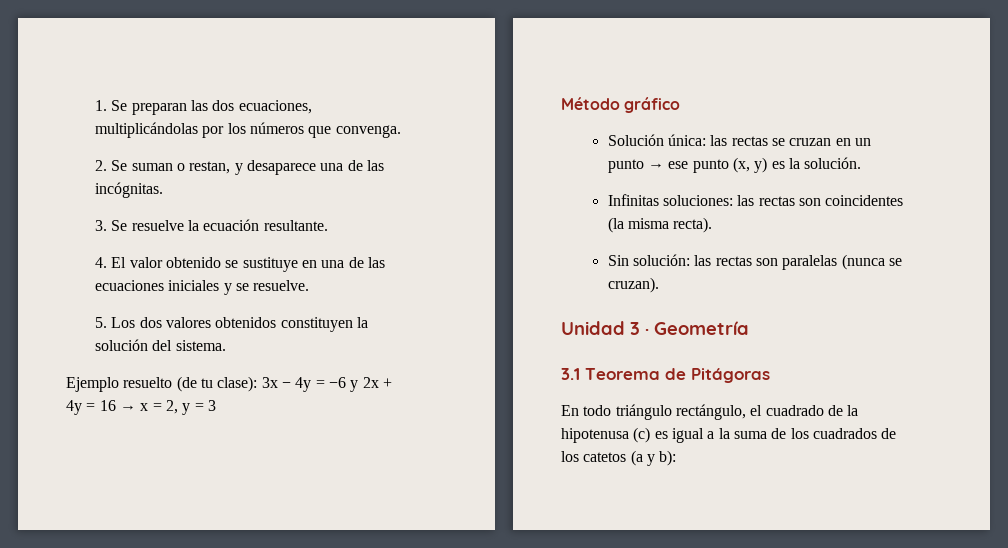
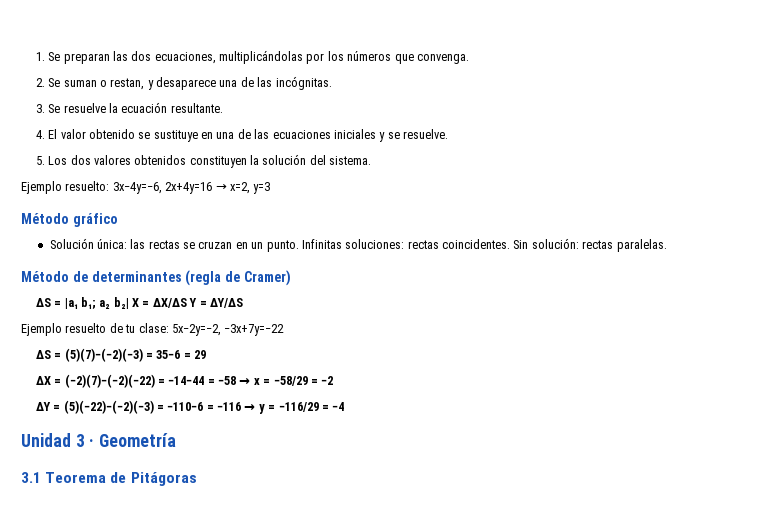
[123,376,392,392] [66,400,216,415] resuelto (de tu clase): 3x − 4y = −6 y 2x + 4y = 16 → x = 2, y = 3 -> [65,181,271,194] resuelto: 3x−4y=−6, 2x+4y=16 → x=2, y=3
[607,157,862,173] [607,194,904,206] [607,217,713,233] [607,254,902,270] [607,277,659,293] punto → ese punto (x, y) es la solución. // Infinitas soluciones: las rectas son coincidentes (la misma recta). // Sin solución: las rectas son paralelas (nunca se cruzan). -> [266,238,667,252] [21,270,291,286] [35,297,243,309] [21,323,285,336] [35,348,207,362] [35,374,334,388] [35,400,345,414] punto. Infinitas soluciones: rectas coincidentes. Sin solución: rectas paralelas. // Método de determinantes (regla de Cramer) // ΔS = |a₁ b₁; a₂ b₂| X = ΔX/ΔS Y = ΔY/ΔS // Ejemplo resuelto de tu clase: 5x−2y=−2, −3x+7y=−22 // ΔS = (5)(7)−(−2)(−3) = 35−6 = 29 // ΔX = (−2)(7)−(−2)(−22) = −14−44 = −58 → x = −58/29 = −2 // ΔY = (5)(−22)−(−2)(−3) = −110−6 = −116 → y = −116/29 = −4
[561,404,859,420] [561,427,897,443] [561,450,677,466] // En todo triángulo rectángulo, el cuadrado de la hipotenusa (c) es igual a la suma de los cuadrados de los catetos (a y b): -> (197, 479) none

